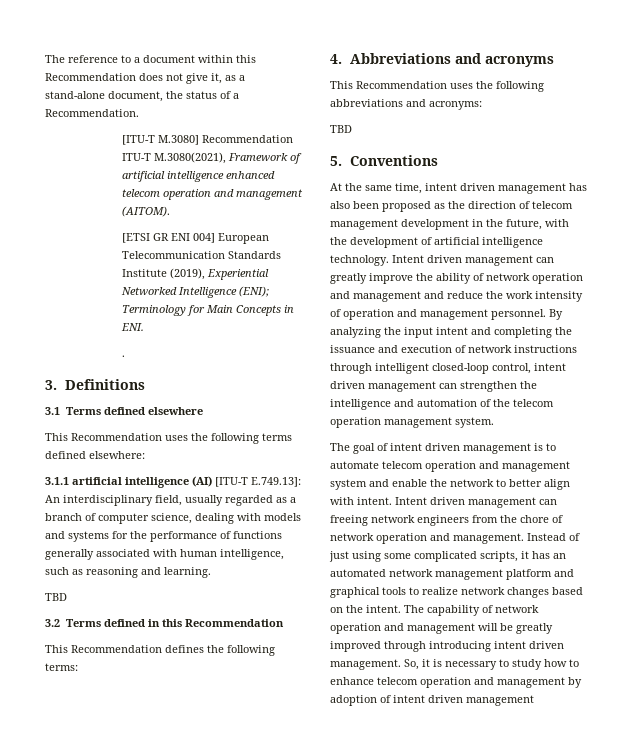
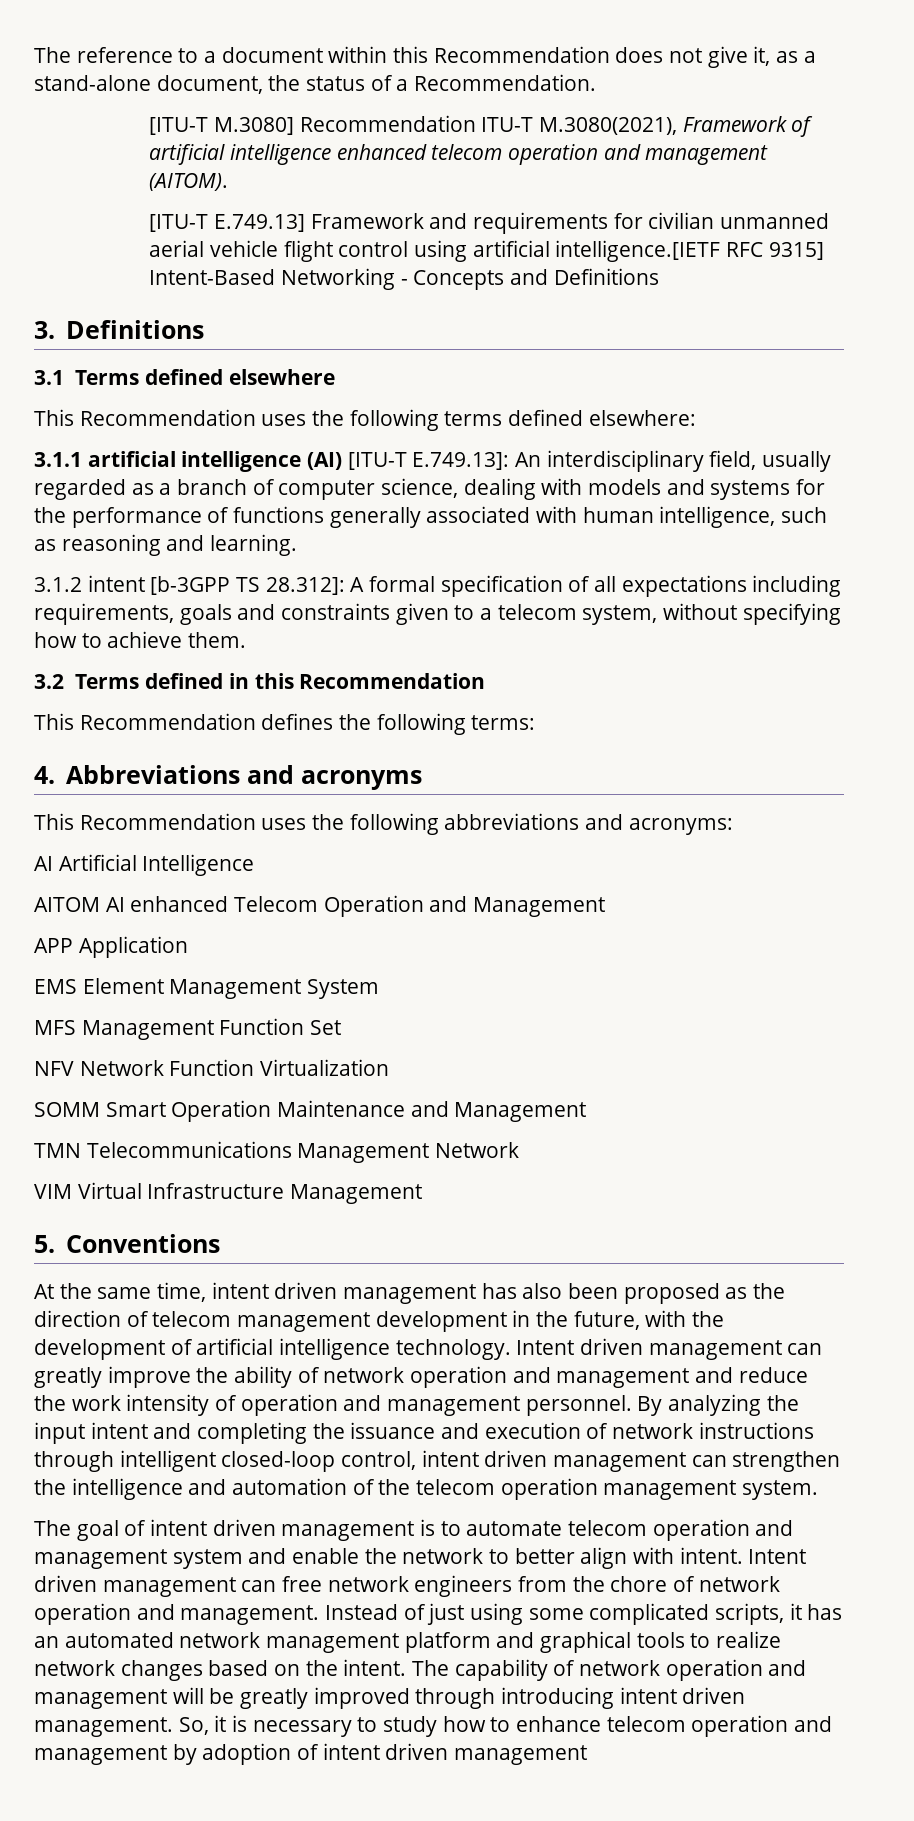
[122,233,270,244] [122,251,282,259] [122,268,270,280] [121,286,270,298] [122,305,295,316] [121,323,145,331] [122,355,126,357] [ETSI GR ENI 004] European Telecommunication Standards Institute (2019), Experiential Networked Intelligence (ENI); Terminology for Main Concepts in ENI. // . -> [149,212,829,234] [149,240,824,262] [149,268,659,290] [ITU-T E.749.13] Framework and requirements for civilian unmanned aerial vehicle flight control using artificial intelligence.[IETF RFC 9315] Intent-Based Networking - Concepts and Definitions
[45,593,67,601] TBD -> [34,575,842,597] [34,603,841,625] [34,631,247,648] 3.1.2 intent [b-3GPP TS 28.312]: A formal specification of all expectations including requirements, goals and constraints given to a telecom system, without specifying how to achieve them.
[330,125,352,133] TBD -> [34,854,255,876] [34,895,606,917] [34,936,188,958] [34,978,380,999] [34,1018,342,1040] [34,1059,390,1076] [34,1100,587,1122] [34,1141,519,1163] [34,1182,423,1204] AI Artificial Intelligence // AITOM AI enhanced Telecom Operation and Management // APP Application // EMS Element Management System // MFS Management Function Set // NFV Network Function Virtualization // SOMM Smart Operation Maintenance and Management // TMN Telecommunications Management Network // VIM Virtual Infrastructure Management
[330,515,368,526] freeing -> [282,1576,323,1592] free

